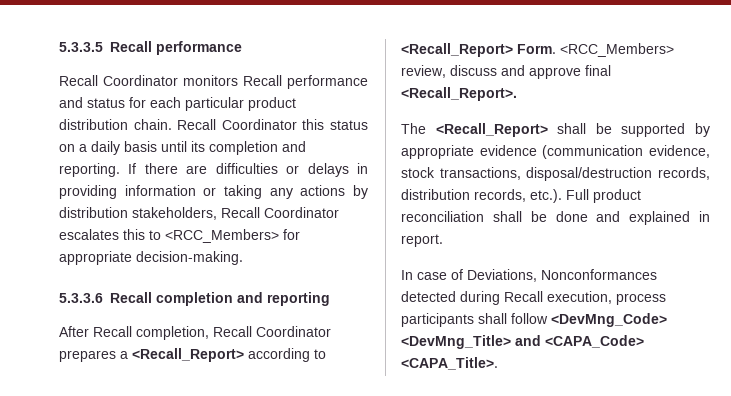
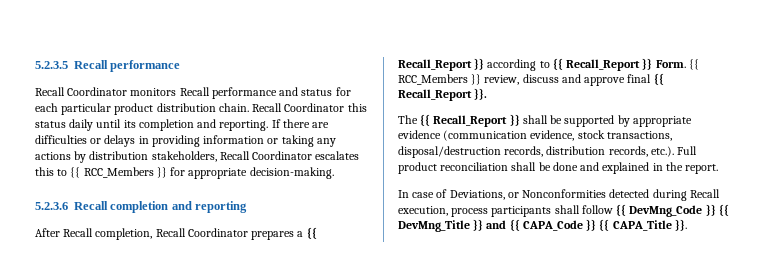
[59,42,103,52] 5.3.3.5 -> [35,61,68,69] 5.2.3.5
[59,141,157,155] on a daily basis -> [69,119,94,131] daily
[165,229,279,243] <RCC_Members> -> [70,167,167,178] {{ RCC_Members }}
[59,293,103,303] 5.3.3.6 -> [35,202,68,210] 5.2.3.6
[132,348,326,362] [401,43,674,57] <Recall_Report> according to <Recall_Report> Form. <RCC_Members> -> [306,227,317,239] [398,58,699,71] [398,74,482,85] {{ Recall_Report }} according to {{ Recall_Report }} Form. {{ RCC_Members }}
[401,87,517,101] [401,123,548,137] <Recall_Report>. // The <Recall_Report> -> [653,73,664,85] [398,88,488,101] [398,114,520,127] {{ Recall_Report }}. // The {{ Recall_Report }}
(710, 216) none -> [665,162,683,171] the
[541,269,657,280] Nonconformances -> [507,189,607,198] or Nonconformities
[551,313,667,327] [401,335,644,349] [401,357,498,370] <DevMng_Code> <DevMng_Title> and <CAPA_Code> <CAPA_Title>. -> [616,204,729,217] [398,219,687,232] {{ DevMng_Code }} {{ DevMng_Title }} and {{ CAPA_Code }} {{ CAPA_Title }}.

